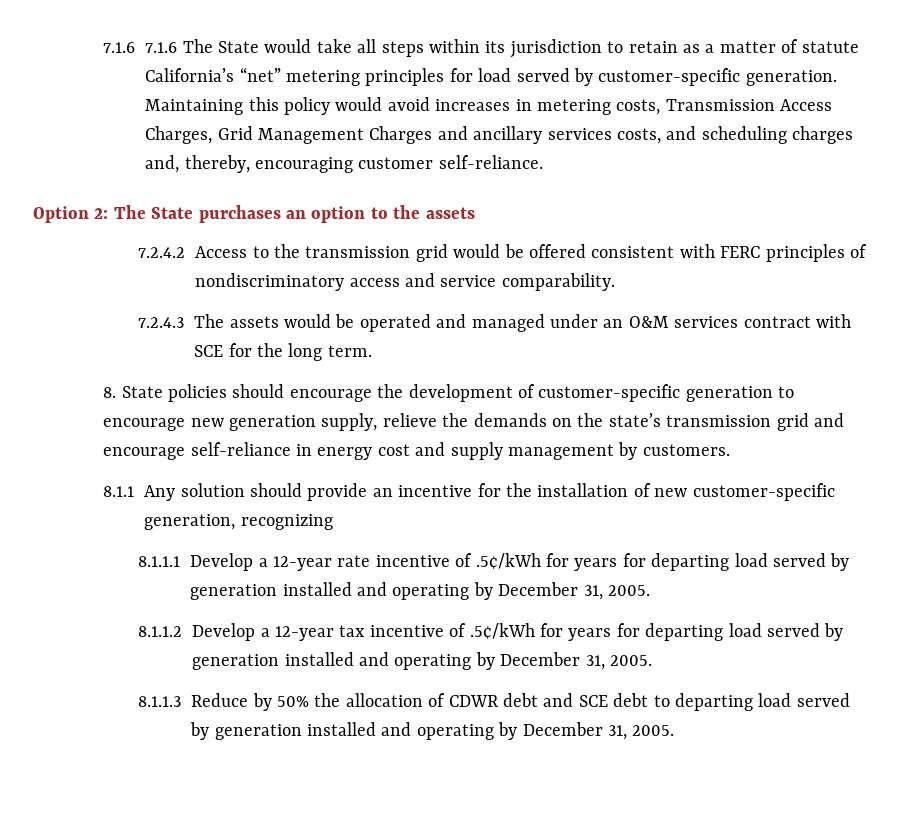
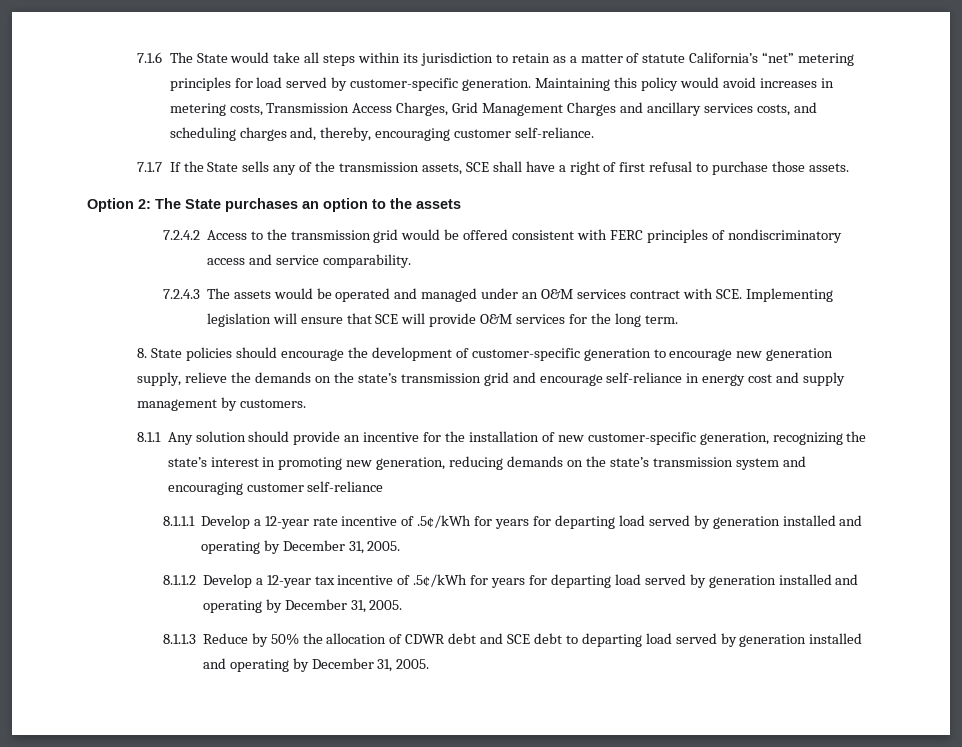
[103,42,178,53] 7.1.6 7.1.6 -> [137,52,163,63] 7.1.6
(543, 162) none -> [137,161,849,175] // 7.1.7 If the State sells any of the transmission assets, SCE shall have a right of first refusal to purchase those assets.
[194,345,224,357] SCE -> [715,288,833,302] [206,313,566,327] SCE. Implementing legislation will ensure that SCE will provide O&M services
(333, 522) none -> [846,431,867,442] [167,456,806,470] [167,481,384,495] the state’s interest in promoting new generation, reducing demands on the state’s transmission system and encouraging customer self-reliance

